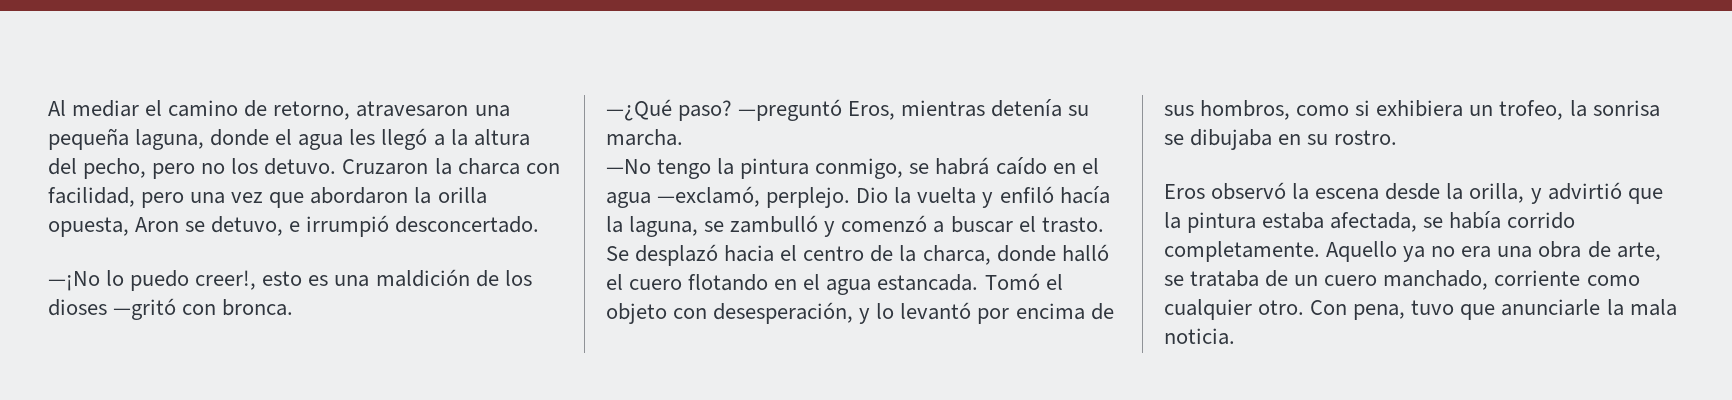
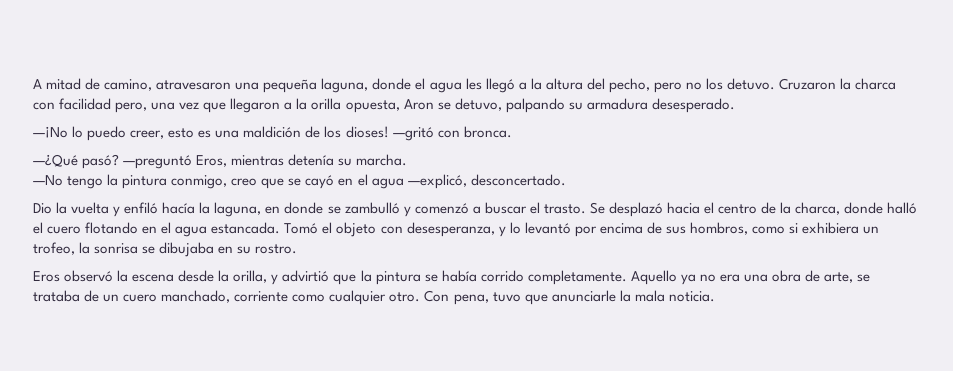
[48,100,351,120] Al mediar el camino de retorno, -> [33,78,153,91] A mitad de camino,
[48,187,185,208] facilidad, pero -> [59,98,148,113] facilidad pero,
[310,187,409,204] abordaron -> [230,98,293,113] llegaron a
[289,215,540,237] e irrumpió desconcertado. -> [505,98,735,113] palpando su armadura desesperado.
[195,270,257,290] creer!, -> [130,130,165,139] creer,
[48,299,107,316] dioses -> [345,126,389,138] dioses!
[678,100,733,121] paso? -> [82,154,120,169] pasó?
[909,157,1099,175] [606,186,851,208] se habrá caído en el agua —exclamó, perplejo. -> [231,174,566,189] creo que se cayó en el agua —explicó, desconcertado. //
(699, 226) none -> [265,202,324,214] en donde
[713,302,854,324] desesperación, -> [406,222,495,237] desesperanza,
[1262,212,1418,232] estaba afectada, -> (421, 278) none

